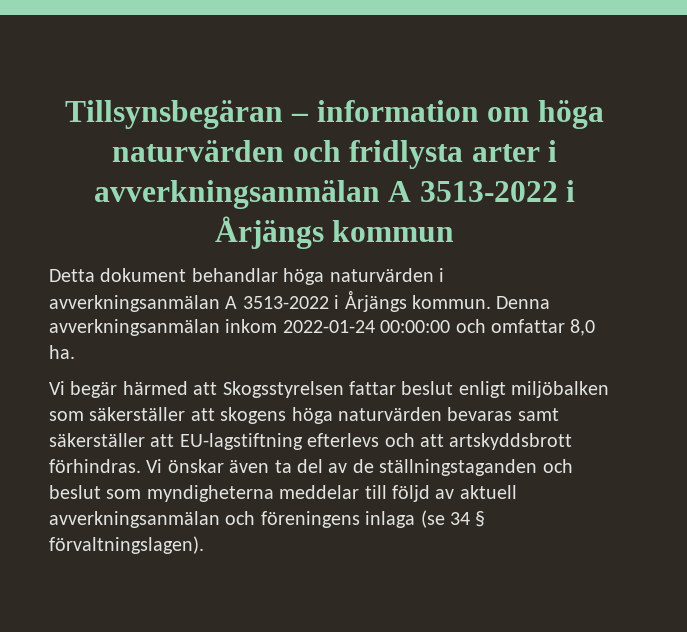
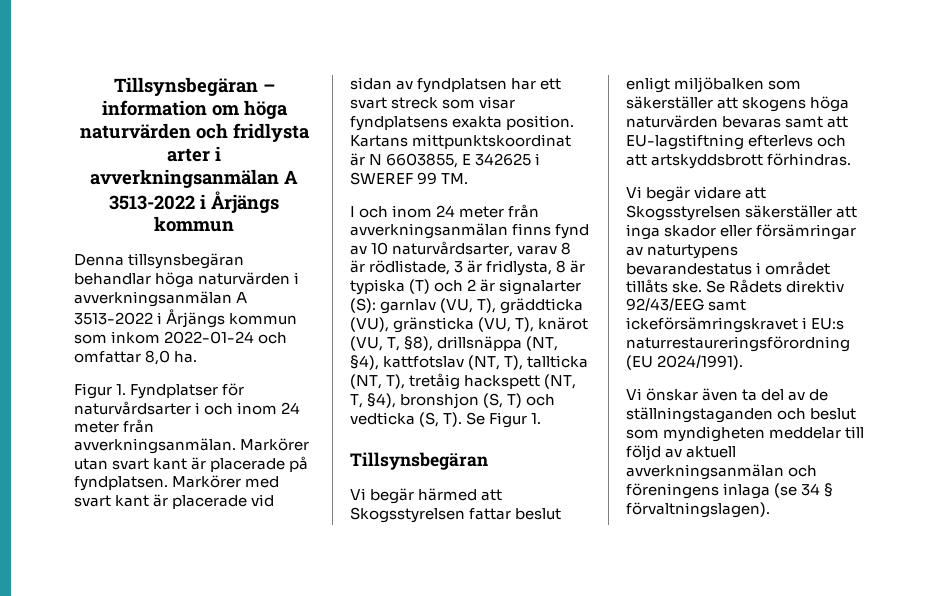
[49,268,187,282] Detta dokument -> [74,253,245,269] Denna tillsynsbegäran
[411,295,551,309] [49,319,220,336] kommun. Denna avverkningsanmälan -> [229,313,298,325] [74,334,107,344] kommun som
[380,320,451,333] 00:00:00 -> (255, 337) none
(75, 352) none -> [74,383,245,399] [74,401,301,415] [74,419,155,433] [74,438,310,454] [74,456,309,472] [74,475,280,491] [74,494,275,509] [350,77,562,93] [350,96,516,109] [350,115,575,131] [350,134,572,149] [350,153,541,168] [350,172,469,185] [350,204,540,218] [350,223,590,239] [350,241,572,257] [350,260,586,276] [350,279,582,295] [350,298,584,314] [350,317,589,333] [350,336,559,351] [350,355,589,370] [350,373,577,390] [350,393,556,409] [350,412,542,428] [350,452,488,470] // Figur 1. Fyndplatser för naturvårdsarter i och inom 24 meter från avverkningsanmälan. Markörer utan svart kant är placerade på fyndplatsen. Markörer med svart kant är placerade vid sidan av fyndplatsen har ett svart streck som visar fyndplatsens exakta position. Kartans mittpunktskoordinat är N 6603855, E 342625 i SWEREF 99 TM. // I och inom 24 meter från avverkningsanmälan finns fynd av 10 naturvårdsarter, varav 8 är rödlistade, 3 är fridlysta, 8 är typiska (T) och 2 är signalarter (S): garnlav (VU, T), gräddticka (VU), gränsticka (VU, T), knärot (VU, T, §8), drillsnäppa (NT, §4), kattfotslav (NT, T), tallticka (NT, T), tretåig hackspett (NT, T, §4), bronshjon (S, T) och vedticka (S, T). Se Figur 1. // Tillsynsbegäran
[49,433,145,447] säkerställer -> (824, 122) none
(141, 466) none -> [626,186,767,202] [626,205,858,221] [626,224,857,240] [626,244,739,259] [626,261,831,275] [626,279,845,293] [626,298,747,311] [626,317,845,333] [626,336,850,352] [626,355,744,370] // Vi begär vidare att Skogsstyrelsen säkerställer att inga skador eller försämringar av naturtypens bevarandestatus i området tillåts ske. Se Rådets direktiv 92/43/EEG samt ickeförsämringskravet i EU:s naturrestaureringsförordning (EU 2024/1991). //
[146,485,274,502] myndigheterna -> [663,426,766,442] myndigheten

